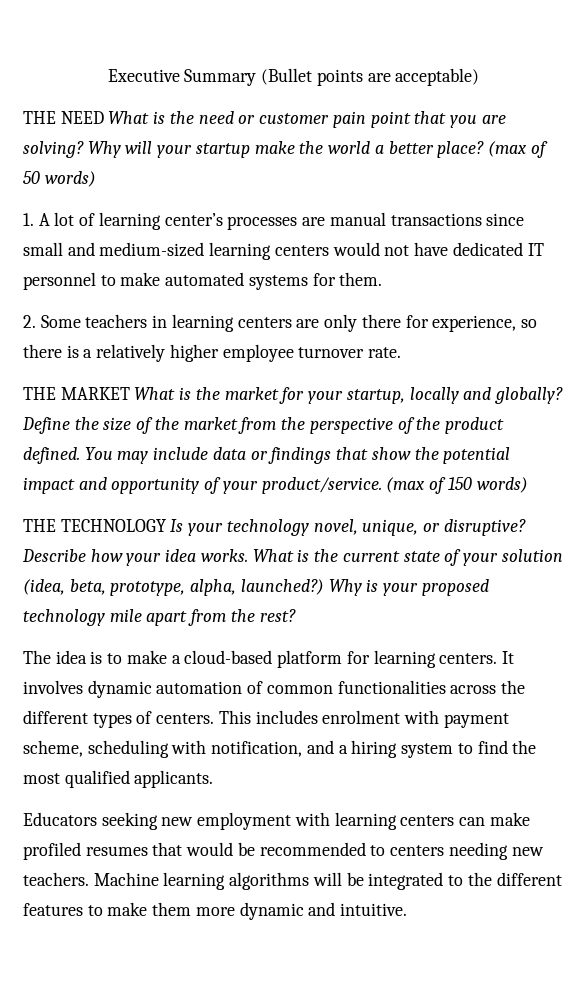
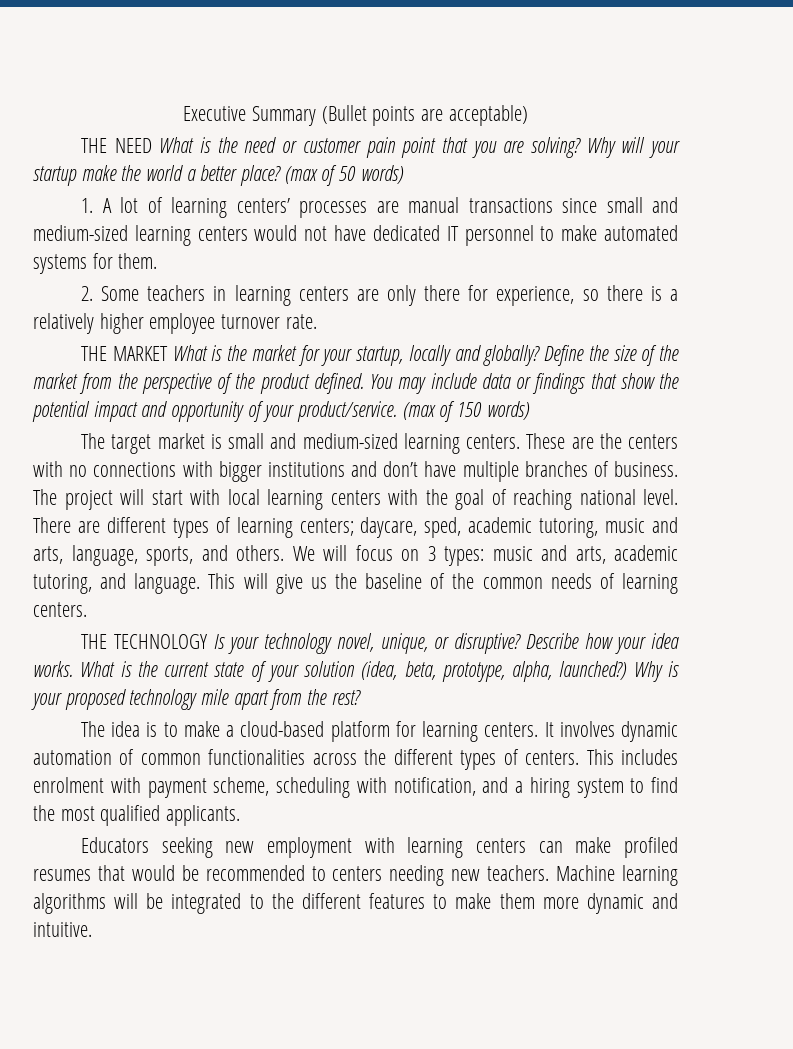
[164,213,223,226] center’s -> [236,198,290,213] centers’
(528, 485) none -> [81,433,679,454] [33,461,678,482] [33,489,678,510] [33,517,678,538] [33,545,678,566] [33,573,678,594] [33,602,87,617] // The target market is small and medium-sized learning centers. These are the centers with no connections with bigger institutions and don’t have multiple branches of business. The project will start with local learning centers with the goal of reaching national level. There are different types of learning centers; daycare, sped, academic tutoring, music and arts, language, sports, and others. We will focus on 3 types: music and arts, academic tutoring, and language. This will give us the baseline of the common needs of learning centers.

